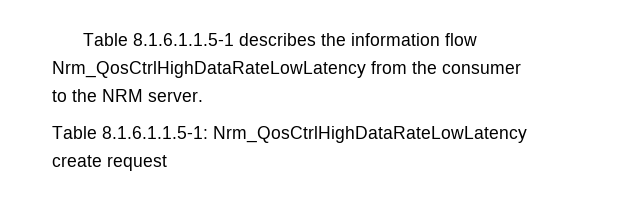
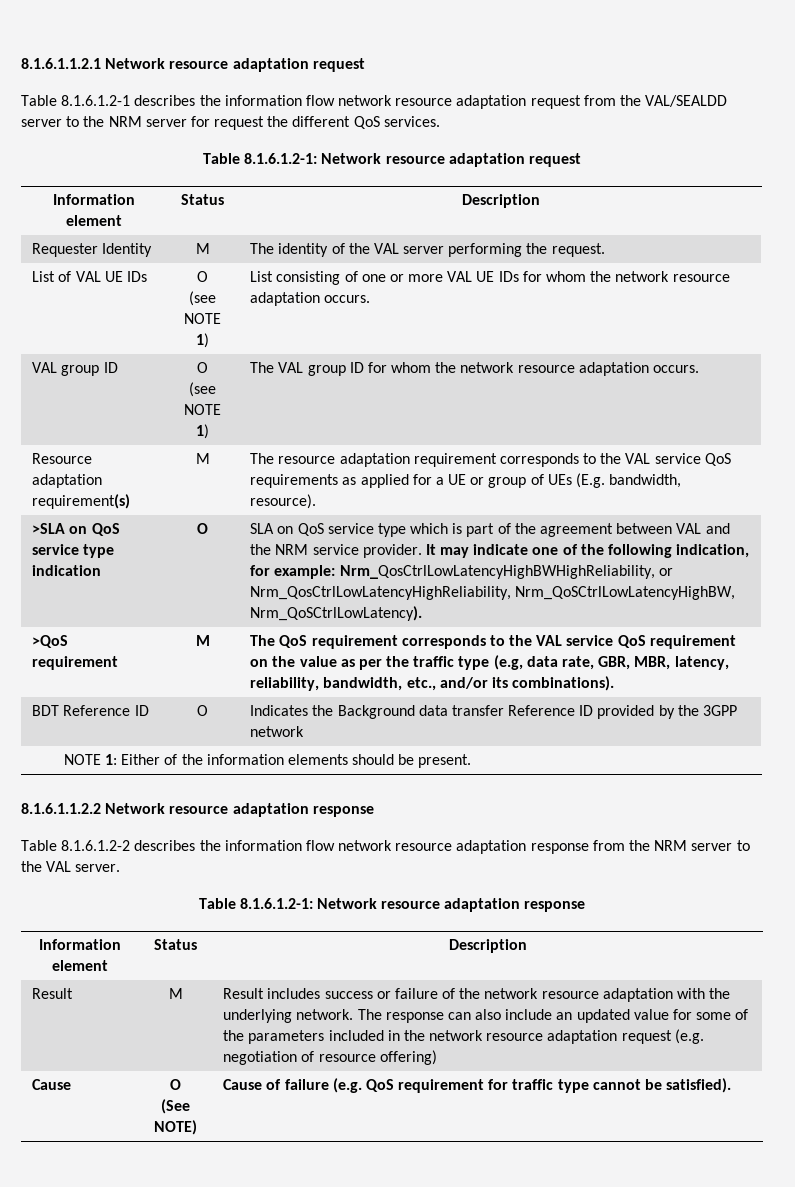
[82,33,477,46] [52,61,521,78] [52,89,203,102] [52,126,527,143] [52,155,167,171] Table 8.1.6.1.1.5-1 describes the information flow Nrm_QosCtrlHighDataRateLowLatency from the consumer to the NRM server. // Table 8.1.6.1.1.5-1: Nrm_QosCtrlHighDataRateLowLatency create request -> [21,58,365,72] [21,95,728,109] [21,116,440,130] [203,153,581,167] [52,194,135,205] [65,215,122,226] [181,194,224,205] [461,194,540,208] [32,243,153,257] [195,243,210,254] [250,243,605,257] [32,271,147,282] [197,271,208,282] [189,291,216,306] [184,313,221,324] [196,333,209,348] [250,271,730,285] [250,292,371,306] [32,362,118,376] [197,362,208,373] [189,382,216,397] [184,404,221,415] [196,424,209,439] [250,362,700,376] [32,453,93,464] [32,474,103,488] [32,494,131,509] [195,453,210,464] [250,453,731,467] [250,473,682,488] [250,494,317,509] [32,523,120,536] [32,544,115,558] [32,565,102,576] [197,523,208,534] [250,523,730,537] [250,544,750,558] [250,565,673,579] [250,586,736,600] [250,606,423,621] [32,635,69,648] [32,656,119,670] [195,635,210,646] [250,635,736,649] [250,655,729,670] [250,676,615,691] [32,705,149,716] [197,705,208,716] [250,705,738,719] [250,726,305,737] [63,754,472,768] [21,803,374,817] [21,840,750,854] [21,861,121,872] [198,898,586,912] [39,939,121,950] [52,960,108,971] [154,939,197,950] [448,939,527,953] [32,988,74,999] [168,988,183,999] [223,988,731,1002] [223,1009,749,1023] [223,1029,704,1044] [223,1050,437,1065] [32,1079,72,1090] [170,1079,181,1090] [161,1099,190,1114] [154,1120,197,1135] [223,1078,732,1093] 8.1.6.1.1.2.1 Network resource adaptation request // Table 8.1.6.1.2-1 describes the information flow network resource adaptation request from the VAL/SEALDD server to the NRM server for request the different QoS services. // Table 8.1.6.1.2-1: Network resource adaptation request // Information element | Status | Description // Requester Identity | M | The identity of the VAL server performing the request. // List of VAL UE IDs | O // (see NOTE 1) | List consisting of one or more VAL UE IDs for whom the network resource adaptation occurs. // VAL group ID | O // (see NOTE 1) | The VAL group ID for whom the network resource adaptation occurs. // Resource adaptation requirement(s) | M | The resource adaptation requirement corresponds to the VAL service QoS requirements as applied for a UE or group of UEs (E.g. bandwidth, resource). // >SLA on QoS service type indication | O | SLA on QoS service type which is part of the agreement between VAL and the NRM service provider. It may indicate one of the following indication, for example: Nrm_QosCtrlLowLatencyHighBWHighReliability, or Nrm_QosCtrlLowLatencyHighReliability, Nrm_QoSCtrlLowLatencyHighBW, Nrm_QoSCtrlLowLatency). // >QoS requirement | M | The QoS requirement corresponds to the VAL service QoS requirement on the value as per the traffic type (e.g, data rate, GBR, MBR, latency, reliability, bandwidth, etc., and/or its combinations). // BDT Reference ID | O | Indicates the Background data transfer Reference ID provided by the 3GPP network // NOTE 1: Either of the information elements should be present. // 8.1.6.1.1.2.2 Network resource adaptation response // Table 8.1.6.1.2-2 describes the information flow network resource adaptation response from the NRM server to the VAL server. // Table 8.1.6.1.2-1: Network resource adaptation response // Information element | Status | Description // Result | M | Result includes success or failure of the network resource adaptation with the underlying network. The response can also include an updated value for some of the parameters included in the network resource adaptation request (e.g. negotiation of resource offering) // Cause | O // (See NOTE) | Cause of failure (e.g. QoS requirement for traffic type cannot be satisfied).

